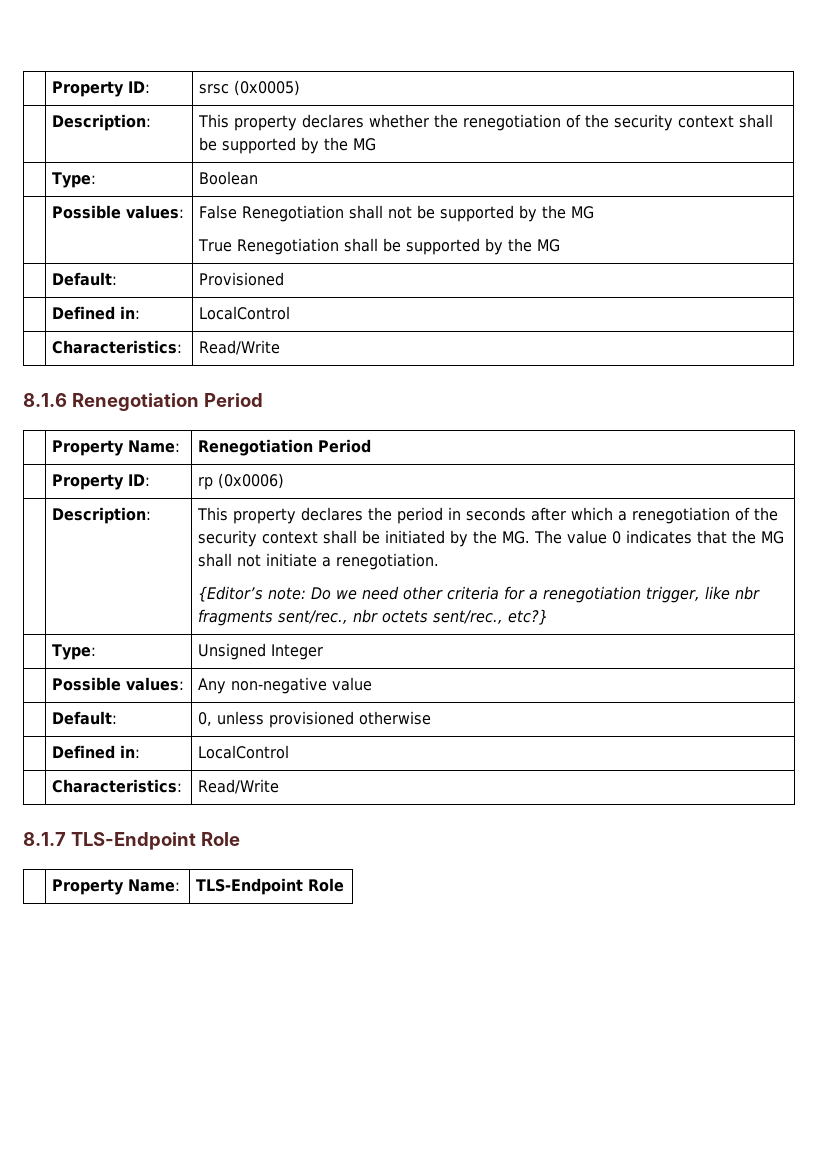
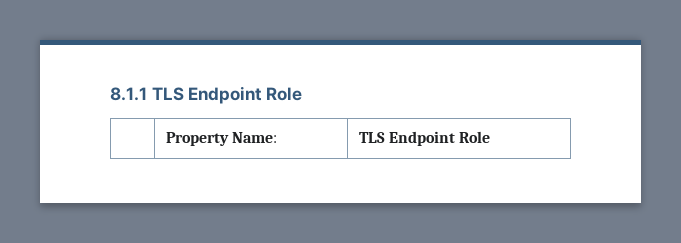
[52,81,151,97] [199,80,301,96] [52,114,152,131] [198,114,774,131] [199,137,377,154] [52,172,97,188] [199,171,259,185] [52,205,185,219] [199,205,595,222] [198,238,561,255] [52,272,118,286] [199,272,285,286] [52,306,141,320] [199,306,291,320] [52,340,183,354] [199,340,281,355] [23,393,263,411] [52,440,181,456] [198,439,372,456] [52,474,151,490] [198,473,285,490] [52,507,152,524] [197,507,779,524] [198,530,785,547] [198,553,440,570] [198,586,761,603] [198,609,549,626] [52,644,97,660] [198,643,324,660] [52,677,185,691] [198,677,373,694] [52,711,118,725] [198,711,432,728] [52,745,141,759] [198,745,290,759] [52,779,183,793] [198,779,280,794] [23,832,196,850] | Property ID: | srsc (0x0005) // | Description: | This property declares whether the renegotiation of the security context shall be supported by the MG // | Type: | Boolean // | Possible values: | False Renegotiation shall not be supported by the MG // True Renegotiation shall be supported by the MG // | Default: | Provisioned // | Defined in: | LocalControl // | Characteristics: | Read/Write // 8.1.6 Renegotiation Period // | Property Name: | Renegotiation Period // | Property ID: | rp (0x0006) // | Description: | This property declares the period in seconds after which a renegotiation of the security context shall be initiated by the MG. The value 0 indicates that the MG shall not initiate a renegotiation. // {Editor’s note: Do we need other criteria for a renegotiation trigger, like nbr fragments sent/rec., nbr octets sent/rec., etc?} // | Type: | Unsigned Integer // | Possible values: | Any non-negative value // | Default: | 0, unless provisioned otherwise // | Defined in: | LocalControl // | Characteristics: | Read/Write // 8.1.7 TLS-Endpoint -> [110,86,263,104] 8.1.1 TLS Endpoint
[196,878,304,895] TLS-Endpoint -> [358,131,455,146] TLS Endpoint

